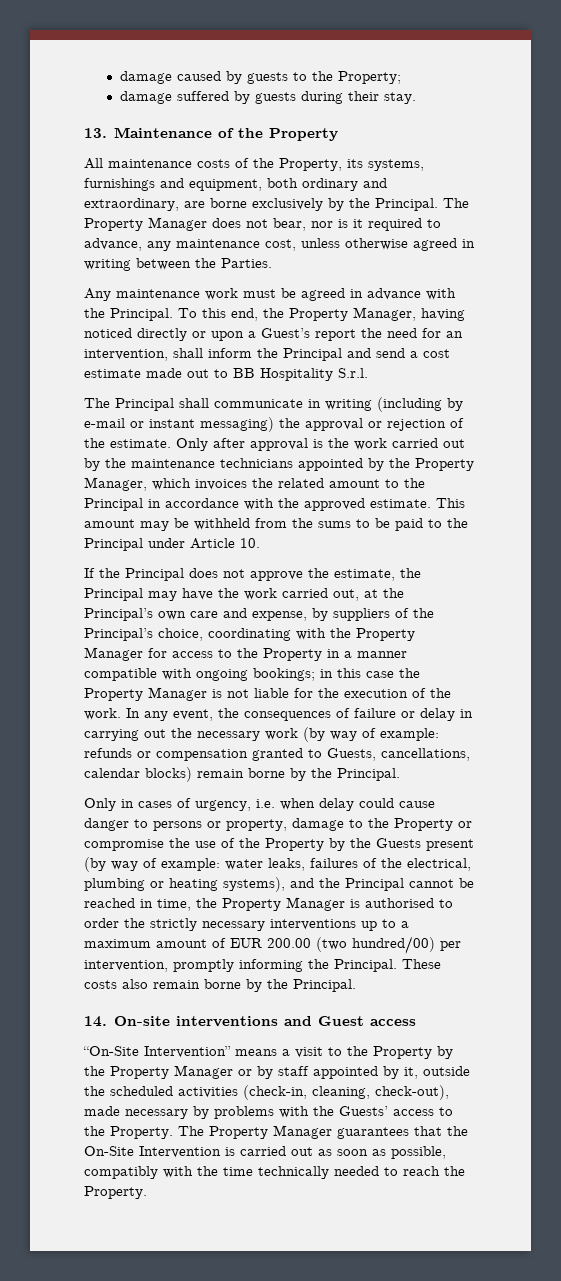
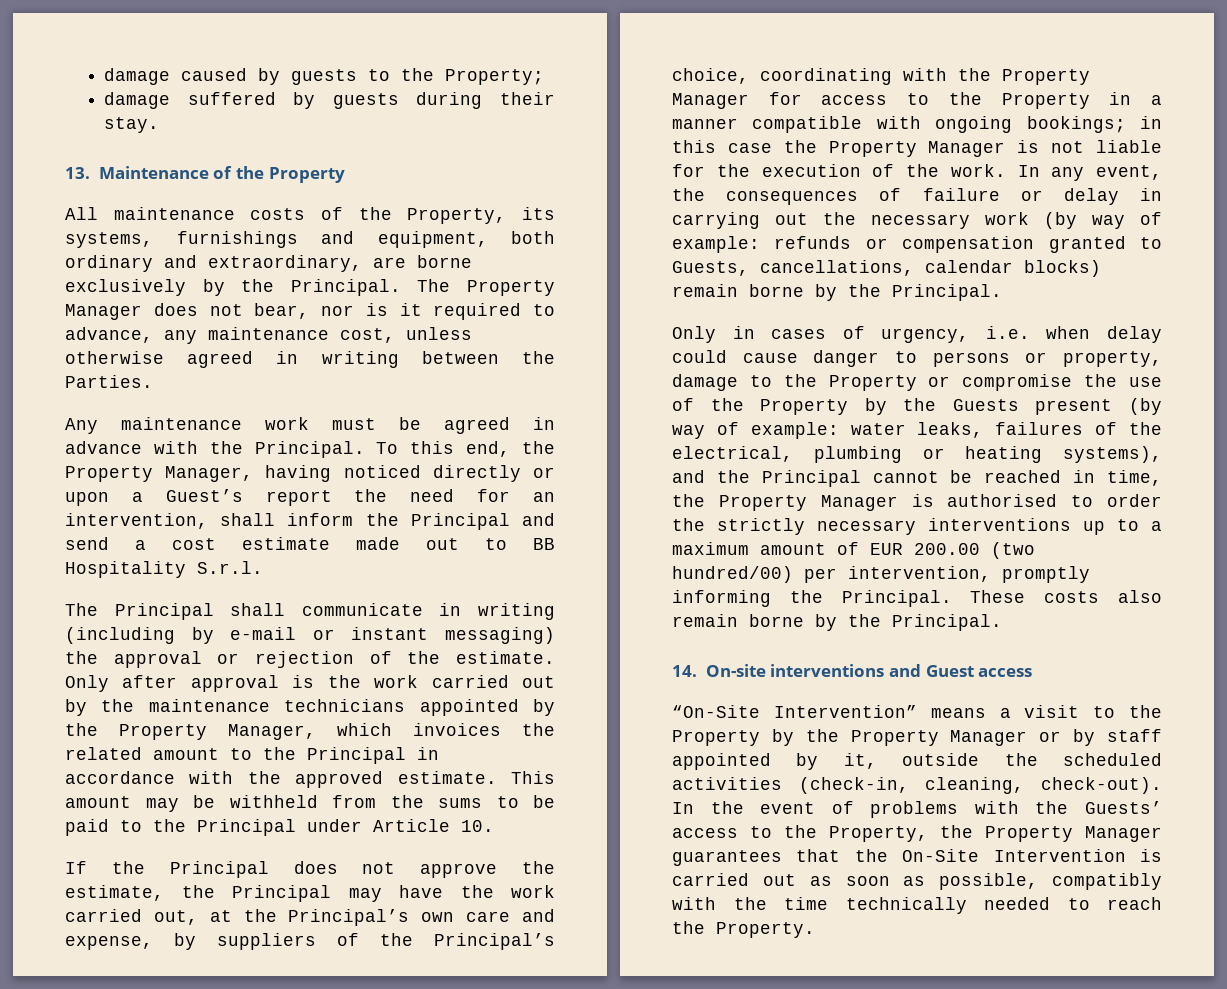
[375,1085,449,1100] [84,1106,209,1119] check-out), made necessary by -> [1041,777,1162,794] [672,801,854,814] check-out). In the event of
[110,1126,204,1139] Property. The -> [829,825,973,842] Property, the

